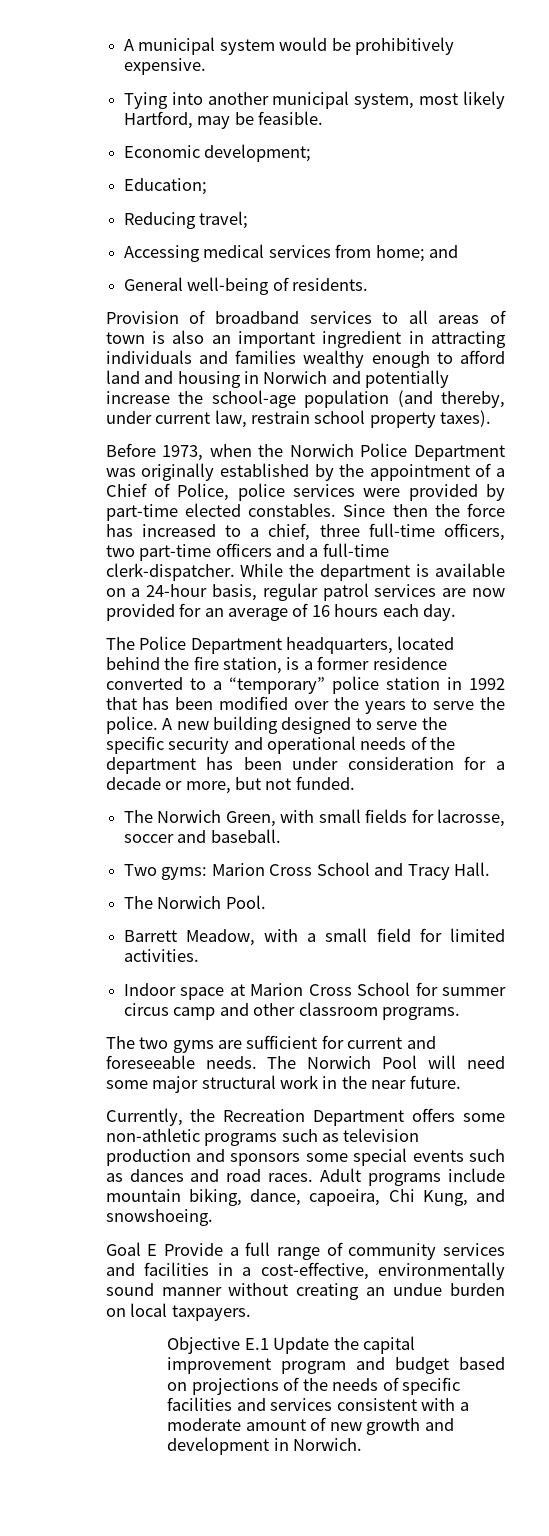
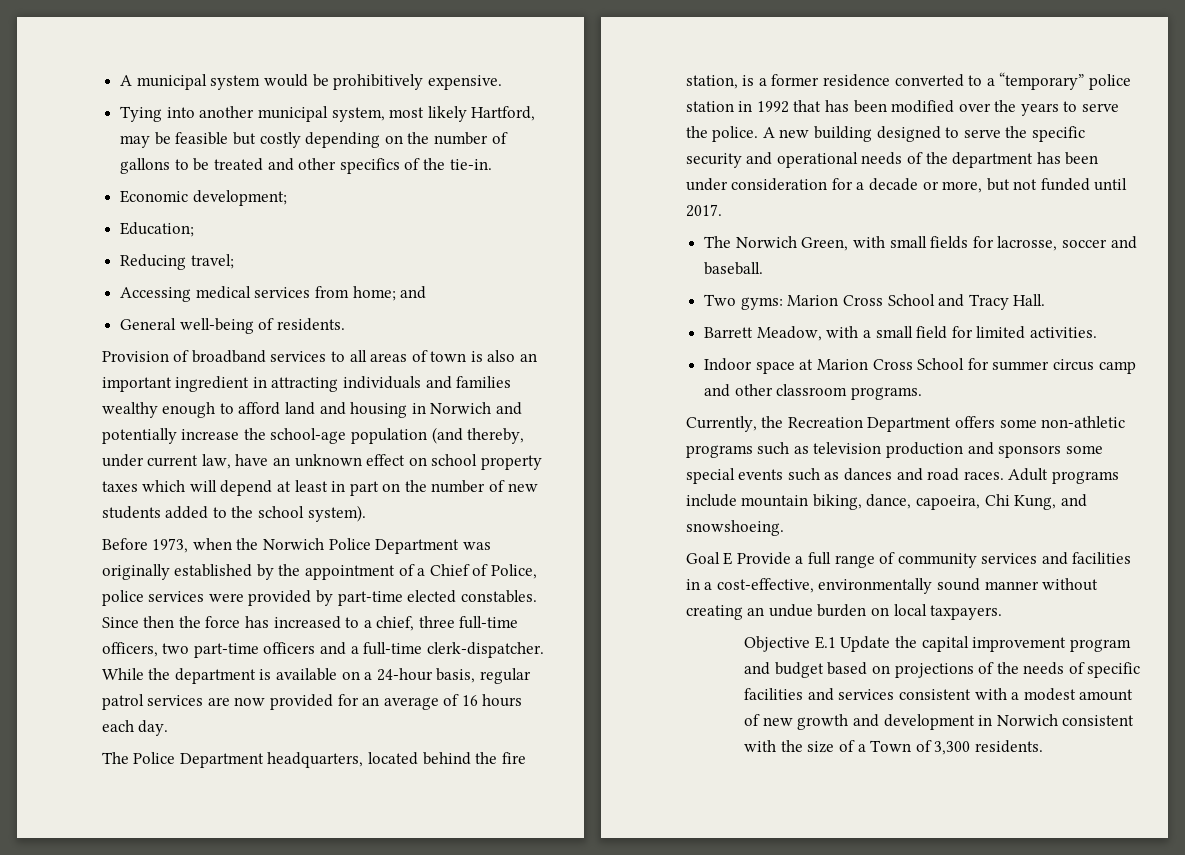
[258,111,324,125] feasible. -> [175,132,508,148] [120,158,492,174] feasible but costly depending on the number of gallons to be treated and other specifics of the tie-in.
[250,410,492,428] restrain school property taxes). -> [235,454,542,470] [101,480,538,496] [101,505,366,522] have an unknown effect on school property taxes which will depend at least in part on the number of new students added to the school system).
[295,776,355,790] funded. -> [1040,178,1128,191] [685,204,722,217] funded until 2017.
[123,895,266,909] // The Norwich Pool. -> (1046, 300) none
[105,1035,436,1053] [105,1055,505,1069] [105,1075,461,1093] // The two gyms are sufficient for current and foreseeable needs. The Norwich Pool will need some major structural work in the near future. -> (923, 393) none
[167,1418,242,1431] moderate -> [1023,688,1076,701] modest
[293,1438,363,1451] Norwich. -> [996,714,1135,726] [744,740,1043,755] Norwich consistent with the size of a Town of 3,300 residents.

